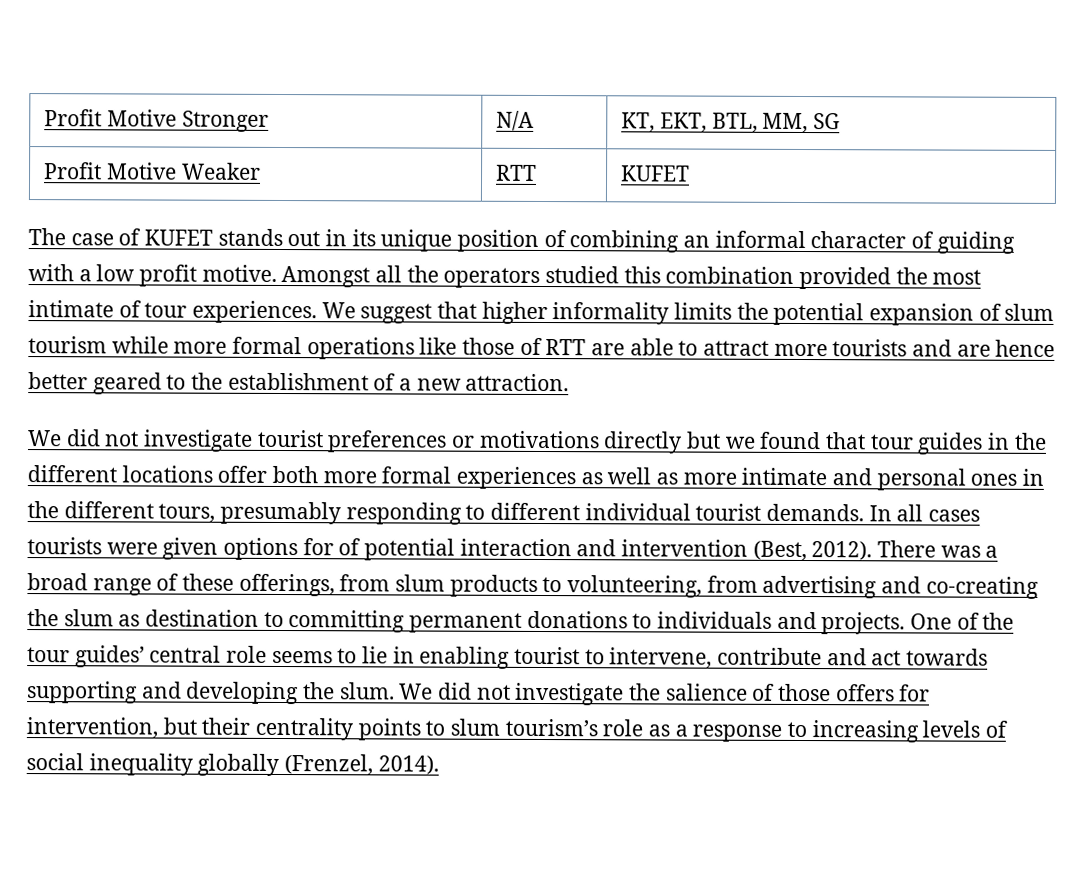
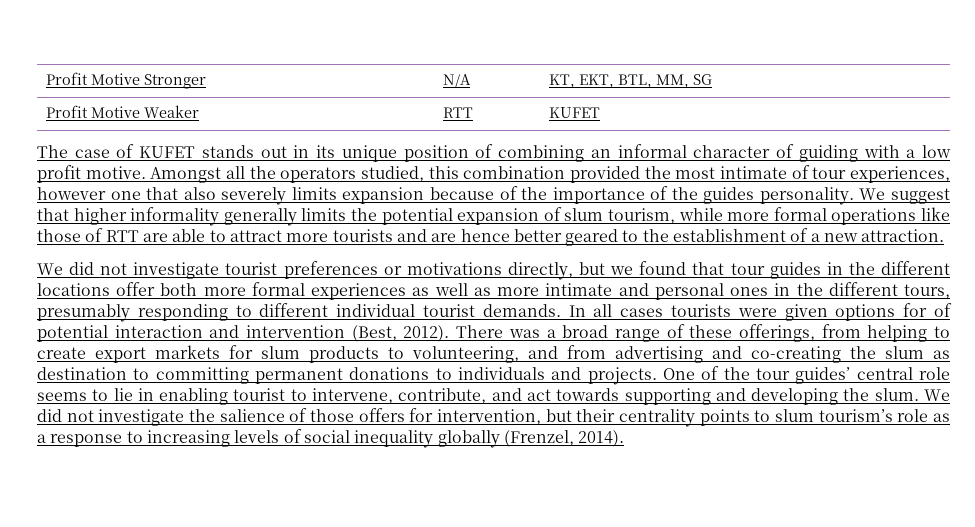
[545,266,620,284] studied -> [361,166,424,182] studied,
[192,300,318,324] experiences. -> [849,166,950,183] [37,186,854,205] experiences, however one that also severely limits expansion because of the importance of the guides personality.
(670, 313) none -> [223,208,297,226] generally
[28,336,107,354] tourism -> [608,208,676,224] tourism,
[603,431,683,454] directly -> [507,262,573,280] directly,
(391, 583) none -> [867,325,950,342] [37,345,253,363] helping to create export markets for
(703, 586) none -> [528,346,558,359] and
[717,647,823,666] contribute -> [398,388,487,404] contribute,

